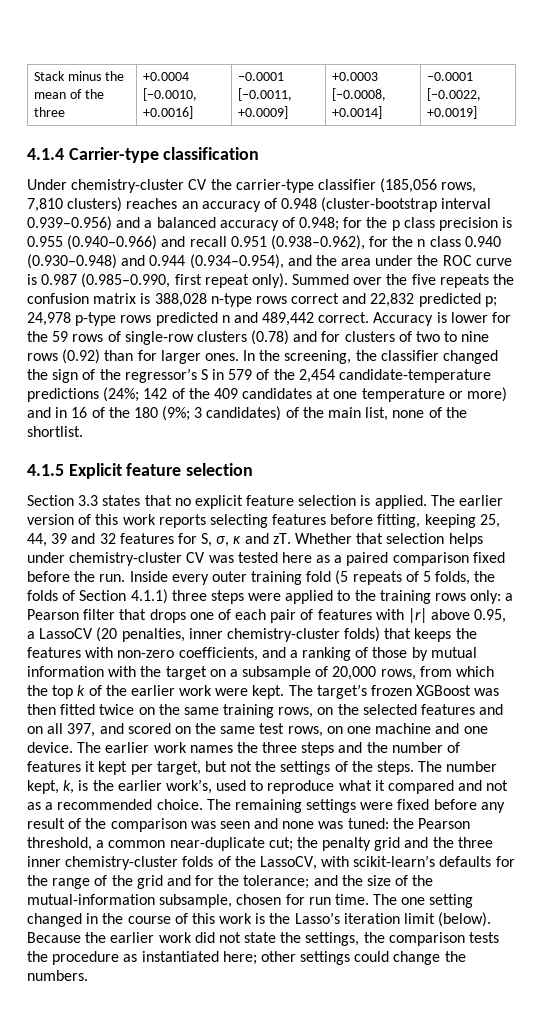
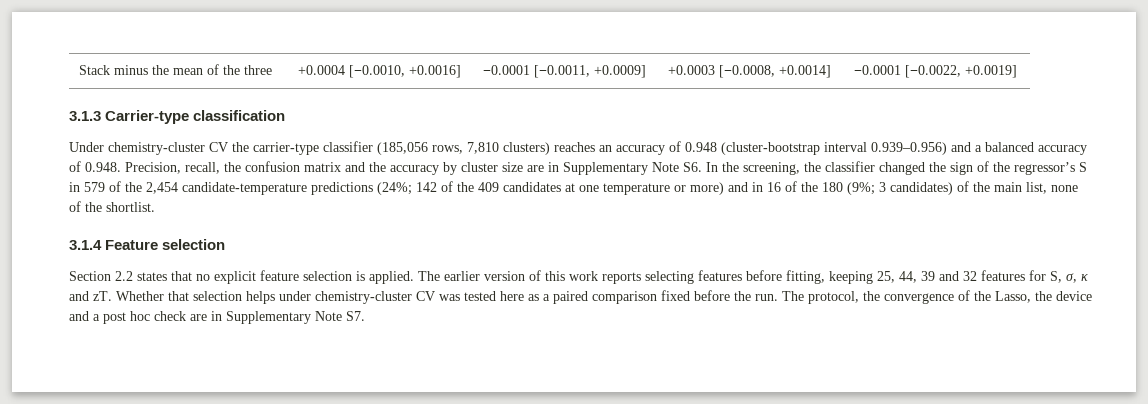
[27,148,64,160] 4.1.4 -> [69,111,101,121] 3.1.3
[299,217,513,231] [27,235,501,250] [27,254,512,269] [27,273,515,288] [27,293,497,307] [27,312,512,326] [27,330,490,345] [27,349,239,364] 0.948; for the p class precision is 0.955 (0.940–0.966) and recall 0.951 (0.938–0.962), for the n class 0.940 (0.930–0.948) and 0.944 (0.934–0.954), and the area under the ROC curve is 0.987 (0.985–0.990, first repeat only). Summed over the five repeats the confusion matrix is 388,028 n-type rows correct and 22,832 predicted p; 24,978 p-type rows predicted n and 489,442 correct. Accuracy is lower for the 59 rows of single-row clusters (0.78) and for clusters of two to nine rows (0.92) than for larger ones. -> [85,161,702,175] 0.948. Precision, recall, the confusion matrix and the accuracy by cluster size are in Supplementary Note S6.
[27,463,182,479] 4.1.5 Explicit feature -> [69,240,159,250] 3.1.4 Feature
[78,495,99,506] 3.3 -> [115,271,133,281] 2.2
[129,570,496,585] [27,589,514,604] [27,608,507,623] [27,627,477,642] [27,647,477,661] [27,666,495,680] [27,684,500,699] [27,704,504,718] [27,723,488,737] [27,742,461,756] [27,761,498,775] [27,779,509,794] [27,799,505,813] [27,818,471,832] [27,837,493,851] [27,855,515,870] [27,875,434,889] [27,894,474,908] [27,912,492,927] [27,932,500,946] [27,951,466,965] [27,970,88,981] Inside every outer training fold (5 repeats of 5 folds, the folds of Section 4.1.1) three steps were applied to the training rows only: a Pearson filter that drops one of each pair of features with |r| above 0.95, a LassoCV (20 penalties, inner chemistry-cluster folds) that keeps the features with non-zero coefficients, and a ranking of those by mutual information with the target on a subsample of 20,000 rows, from which the top k of the earlier work were kept. The target’s frozen XGBoost was then fitted twice on the same training rows, on the selected features and on all 397, and scored on the same test rows, on one machine and one device. The earlier work names the three steps and the number of features it kept per target, but not the settings of the steps. The number kept, k, is the earlier work’s, used to reproduce what it compared and not as a recommended choice. The remaining settings were fixed before any result of the comparison was seen and none was tuned: the Pearson threshold, a common near-duplicate cut; the penalty grid and the three inner chemistry-cluster folds of the LassoCV, with scikit-learn’s defaults for the range of the grid and for the tolerance; and the size of the mutual-information subsample, chosen for run time. The one setting changed in the course of this work is the Lasso’s iteration limit (below). Because the earlier work did not state the settings, the comparison tests the procedure as instantiated here; other settings could change the numbers. -> [782,290,1092,304] [69,311,365,324] The protocol, the convergence of the Lasso, the device and a post hoc check are in Supplementary Note S7.

